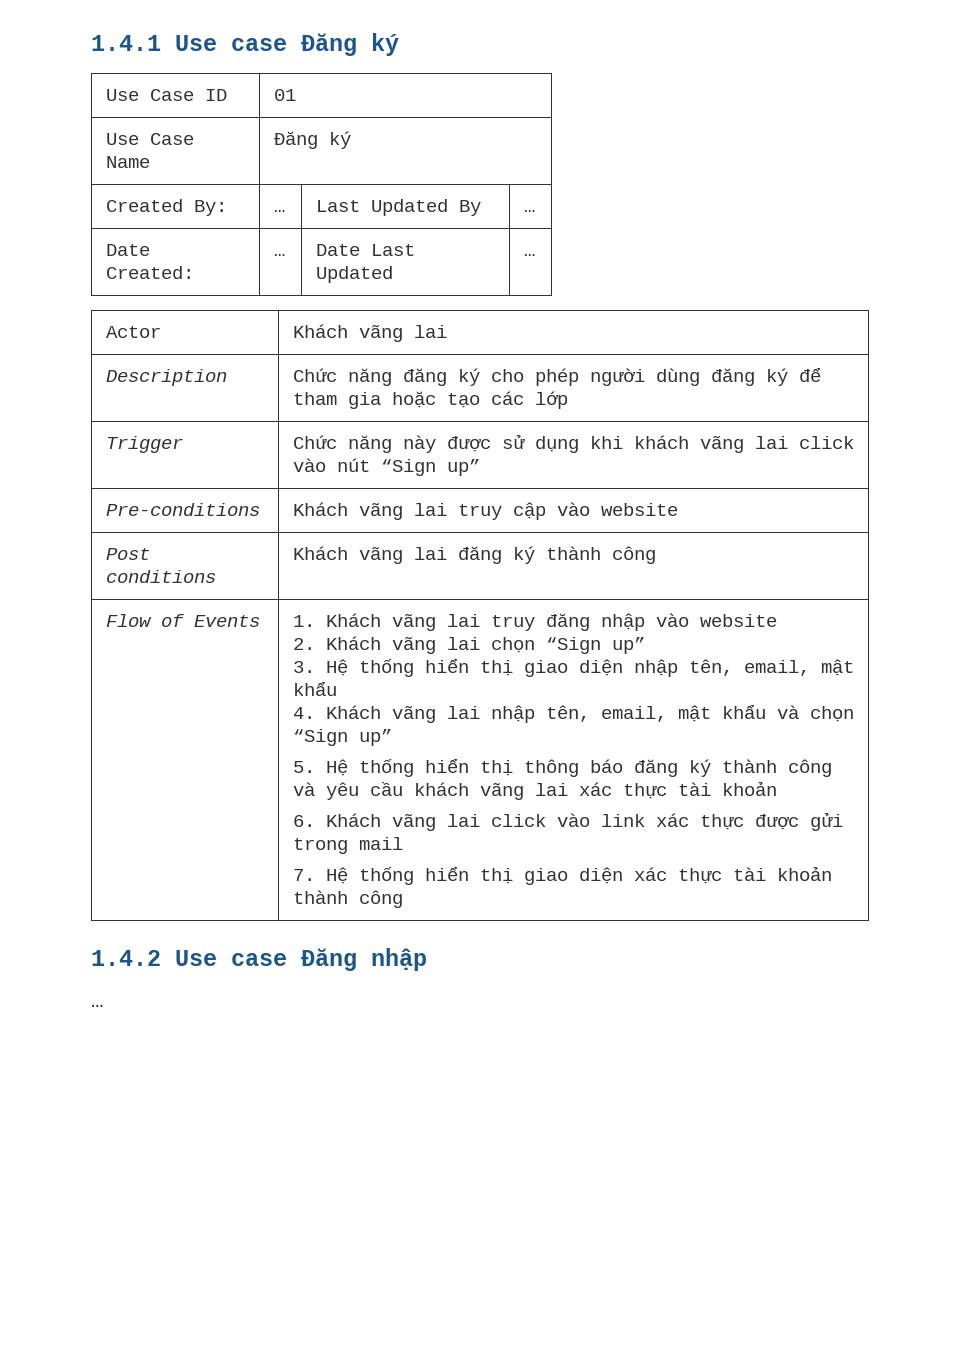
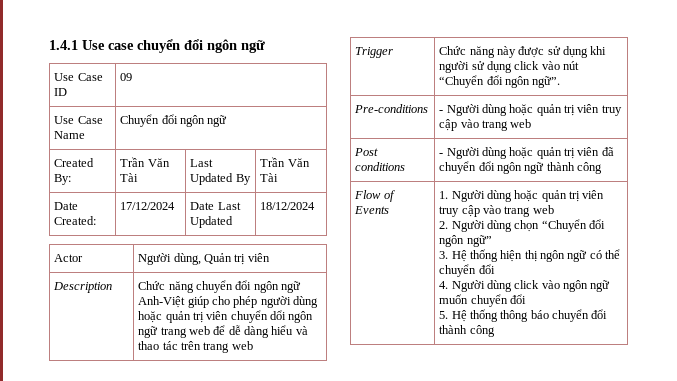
[301,33,399,56] Đăng ký -> [137,39,265,53] chuyển đổi ngôn ngữ
[273,89,296,101] 01 -> [120,73,133,81] 09
[273,131,351,149] Đăng ký -> [120,114,228,127] Chuyển đổi ngôn ngữ
[273,210,285,212] … -> [120,157,170,167] [120,173,139,182] Trần Văn Tài
[523,210,535,212] … -> [260,157,310,167] [260,173,279,182] Trần Văn Tài
[273,254,285,256] … -> [120,202,176,210] 17/12/2024
[523,254,535,256] … -> [260,202,316,210] 18/12/2024
[292,324,447,342] [105,369,227,386] [292,367,821,386] [292,391,568,409] Khách vãng lai // Description | Chức năng đăng ký cho phép người dùng đăng ký để tham gia hoặc tạo các lớp -> [138,253,270,265] [53,282,113,293] [138,280,302,293] [138,296,319,308] [138,310,314,323] [138,325,308,338] [138,341,253,353] Người dùng, Quản trị viên // Description | Chức năng chuyển đổi ngôn ngữ Anh-Việt giúp cho phép người dùng hoặc quản trị viên chuyển dổi ngôn ngữ trang web để dễ dàng hiểu và thao tác trên trang web
[633,435,854,453] [292,458,480,476] [105,503,260,516] [292,502,678,520] khách vãng lai click vào nút “Sign up” // Pre-conditions | Khách vãng lai truy cập vào website -> [439,61,580,73] [439,75,561,88] [354,104,429,113] [439,104,622,116] [439,119,532,131] người sử dụng click vào nút “Chuyển đổi ngôn ngữ”. // Pre-conditions | - Người dùng hoặc quản trị viên truy cập vào trang web
[292,546,535,564] Khách vãng lai đăng ký -> [439,147,614,159] [439,161,545,174] - Người dùng hoặc quản trị viên đã chuyển đổi ngôn ngữ
[325,613,777,631] [292,636,645,654] [292,658,854,677] [292,681,337,696] [292,704,854,723] [292,729,392,746] [292,758,832,777] [292,781,777,800] [292,812,843,831] [292,837,403,854] [292,866,832,885] [292,890,403,908] [91,948,427,971] [91,1004,104,1007] Khách vãng lai truy đăng nhập vào website // 2. Khách vãng lai chọn “Sign up” // 3. Hệ thống hiển thị giao diện nhập tên, email, mật khẩu // 4. Khách vãng lai nhập tên, email, mật khẩu và chọn “Sign up” // 5. Hệ thống hiển thị thông báo đăng ký thành công và yêu cầu khách vãng lai xác thực tài khoản // 6. Khách vãng lai click vào link xác thực được gửi trong mail // 7. Hệ thống hiển thị giao diện xác thực tài khoản thành công // 1.4.2 Use case Đăng nhập // … -> [451,190,605,202] [439,205,554,217] [439,219,606,232] [439,235,492,247] [439,249,621,262] [439,264,495,277] [439,280,611,292] [439,294,526,307] [439,309,608,322] [439,325,495,337] Người dùng hoặc quản trị viên truy cập vào trang web // 2. Người dùng chọn “Chuyển đổi ngôn ngữ” // 3. Hệ thống hiện thị ngôn ngữ có thể chuyển đổi // 4. Người dùng click vào ngôn ngữ muốn chuyển đổi // 5. Hệ thống thông báo chuyển đổi thành công

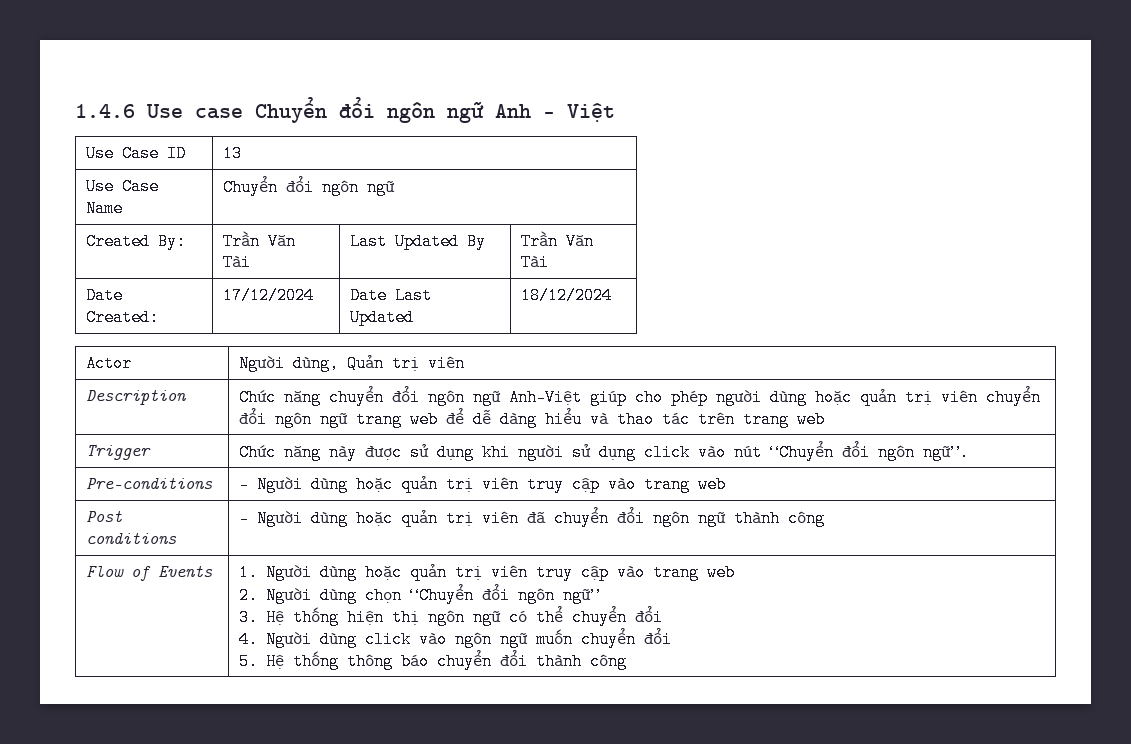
[49,40,78,50] 1.4.1 -> [75,104,135,118] 1.4.6
[137,39,265,53] chuyển đổi ngôn ngữ -> [255,97,615,123] Chuyển đổi ngôn ngữ Anh – Việt
[120,73,133,81] 09 -> [223,145,243,162] 13
[270,310,287,320] dổi -> [239,408,268,428] đổi

